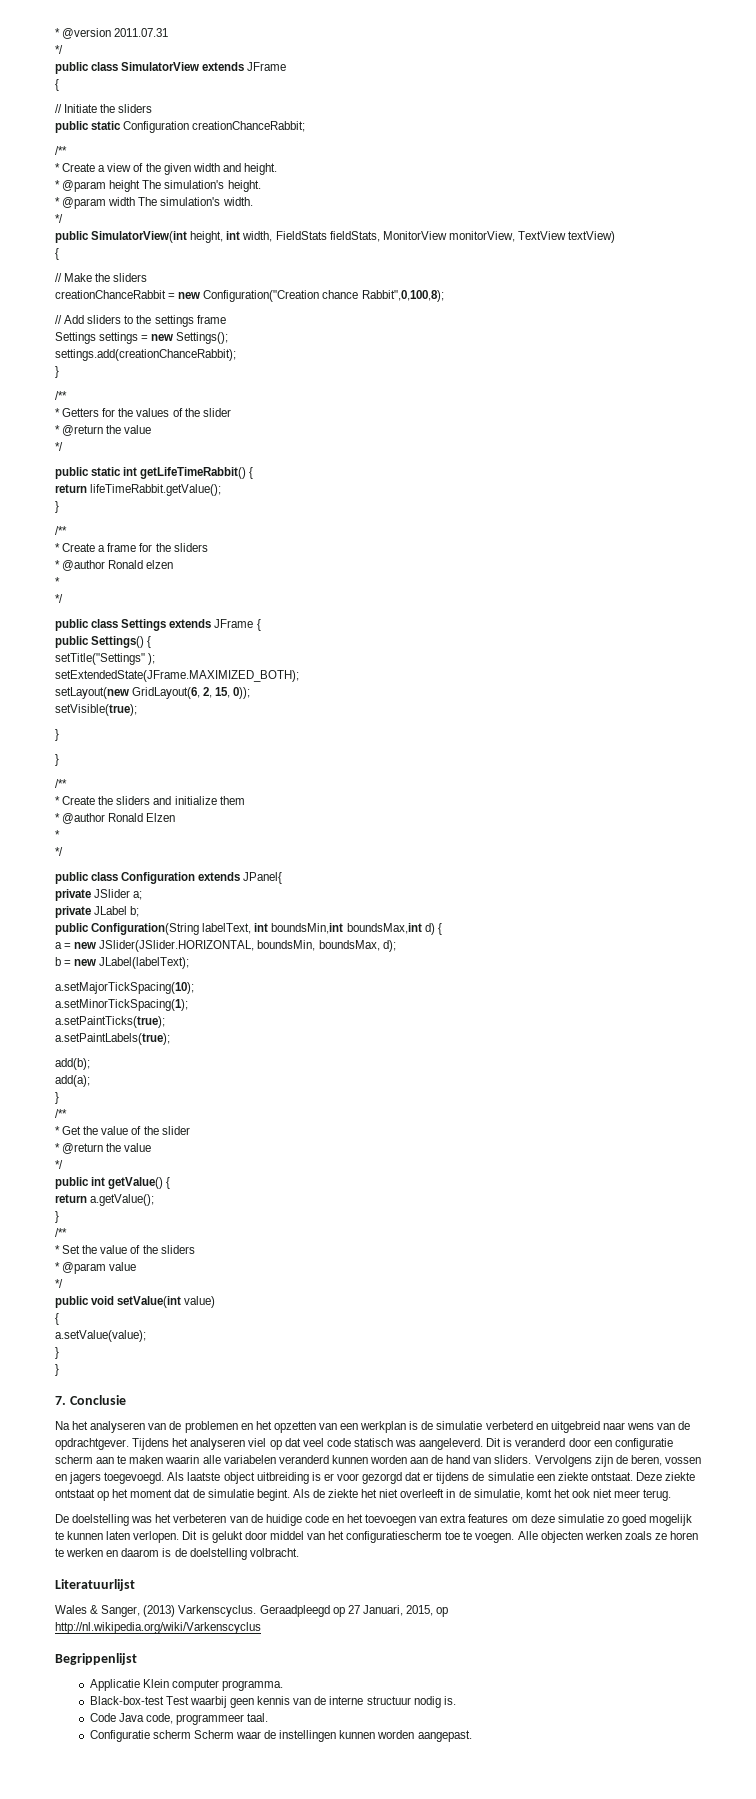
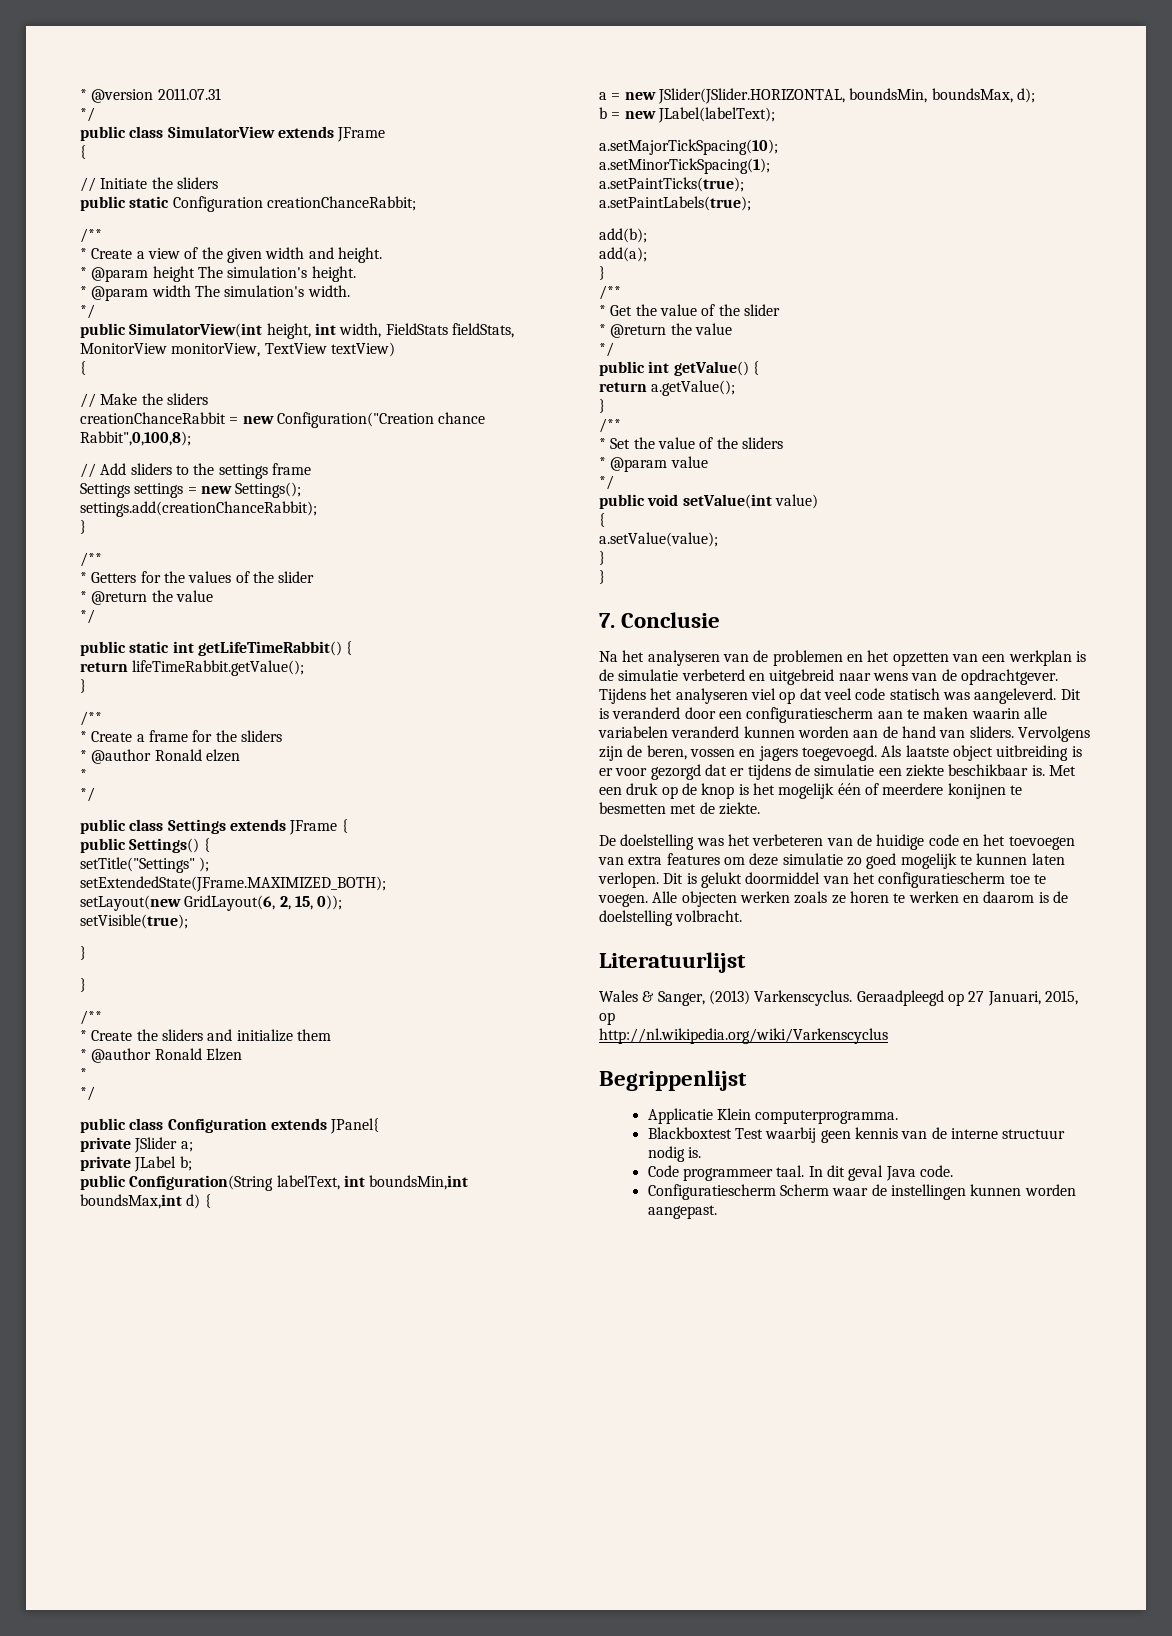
[614,1438,673,1450] [55,1455,93,1464] configuratie scherm -> [746,707,874,723] configuratiescherm
[590,1472,696,1481] [55,1489,672,1501] ontstaat. Deze ziekte ontstaat op het moment dat de simulatie begint. Als de ziekte het niet overleeft in de simulatie, komt het ook niet meer terug. -> [948,764,1076,776] [599,783,1022,799] [599,802,760,815] beschikbaar is. Met een druk op de knop is het mogelijk één of meerdere konijnen te besmetten met de ziekte.
[244,1531,304,1540] door middel -> [745,872,821,884] doormiddel
[171,1679,284,1691] [89,1696,164,1705] computer programma. // Black-box-test -> [755,1110,899,1124] [647,1127,732,1139] computerprogramma. // Blackboxtest
[118,1713,173,1724] Java code, -> (679, 1171) none
[89,1730,191,1742] // Configuratie scherm -> [808,1165,953,1181] [647,1184,776,1200] In dit geval Java code. // Configuratiescherm

